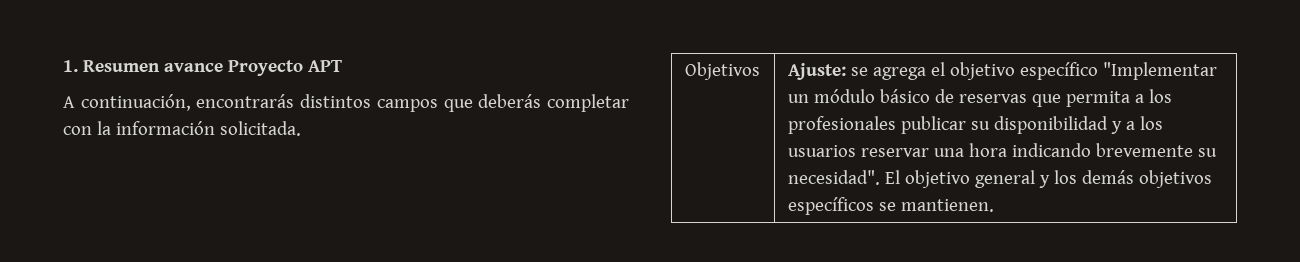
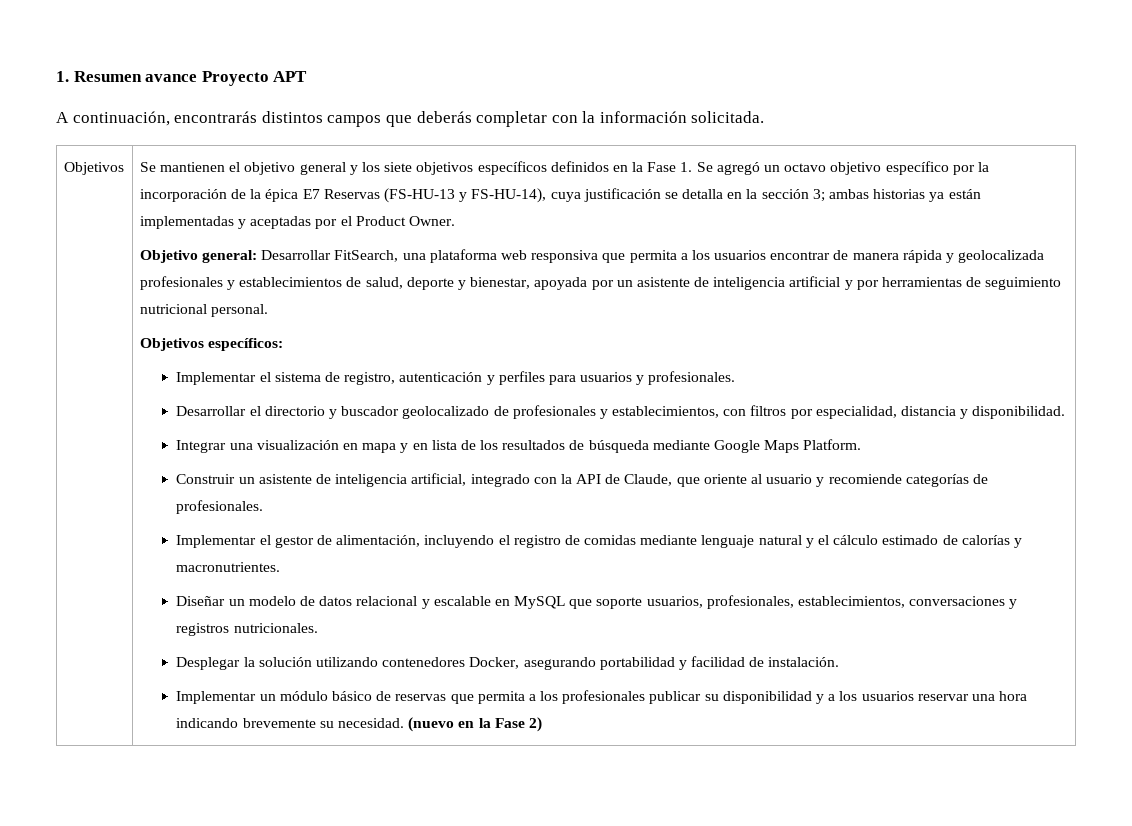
[787,62,1217,80] Ajuste: se agrega el objetivo específico "Implementar -> [139,161,989,175] [139,188,981,203] [139,216,455,229] [139,249,1045,263] [139,276,1062,290] [139,304,269,317] [139,338,284,351] [176,371,736,385] [176,405,1066,419] [176,439,862,453] [176,473,988,487] [176,500,264,514] [176,535,1022,548] [176,562,281,572] [176,595,1018,609] [176,623,318,636] [176,656,840,670] [176,691,257,704] Se mantienen el objetivo general y los siete objetivos específicos definidos en la Fase 1. Se agregó un octavo objetivo específico por la incorporación de la épica E7 Reservas (FS-HU-13 y FS-HU-14), cuya justificación se detalla en la sección 3; ambas historias ya están implementadas y aceptadas por el Product Owner. // Objetivo general: Desarrollar FitSearch, una plataforma web responsiva que permita a los usuarios encontrar de manera rápida y geolocalizada profesionales y establecimientos de salud, deporte y bienestar, apoyada por un asistente de inteligencia artificial y por herramientas de seguimiento nutricional personal. // Objetivos específicos: // Implementar el sistema de registro, autenticación y perfiles para usuarios y profesionales. // Desarrollar el directorio y buscador geolocalizado de profesionales y establecimientos, con filtros por especialidad, distancia y disponibilidad. // Integrar una visualización en mapa y en lista de los resultados de búsqueda mediante Google Maps Platform. // Construir un asistente de inteligencia artificial, integrado con la API de Claude, que oriente al usuario y recomiende categorías de profesionales. // Implementar el gestor de alimentación, incluyendo el registro de comidas mediante lenguaje natural y el cálculo estimado de calorías y macronutrientes. // Diseñar un modelo de datos relacional y escalable en MySQL que soporte usuarios, profesionales, establecimientos, conversaciones y registros nutricionales. // Desplegar la solución utilizando contenedores Docker, asegurando portabilidad y facilidad de instalación. // Implementar
[787,170,1212,188] [787,197,994,215] necesidad". El objetivo general y los demás objetivos específicos se mantienen. -> [337,717,542,732] necesidad. (nuevo en la Fase 2)

